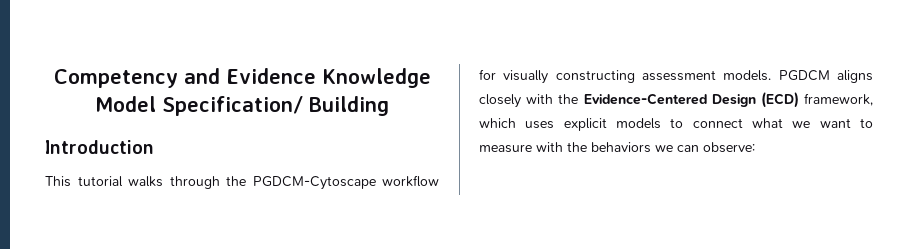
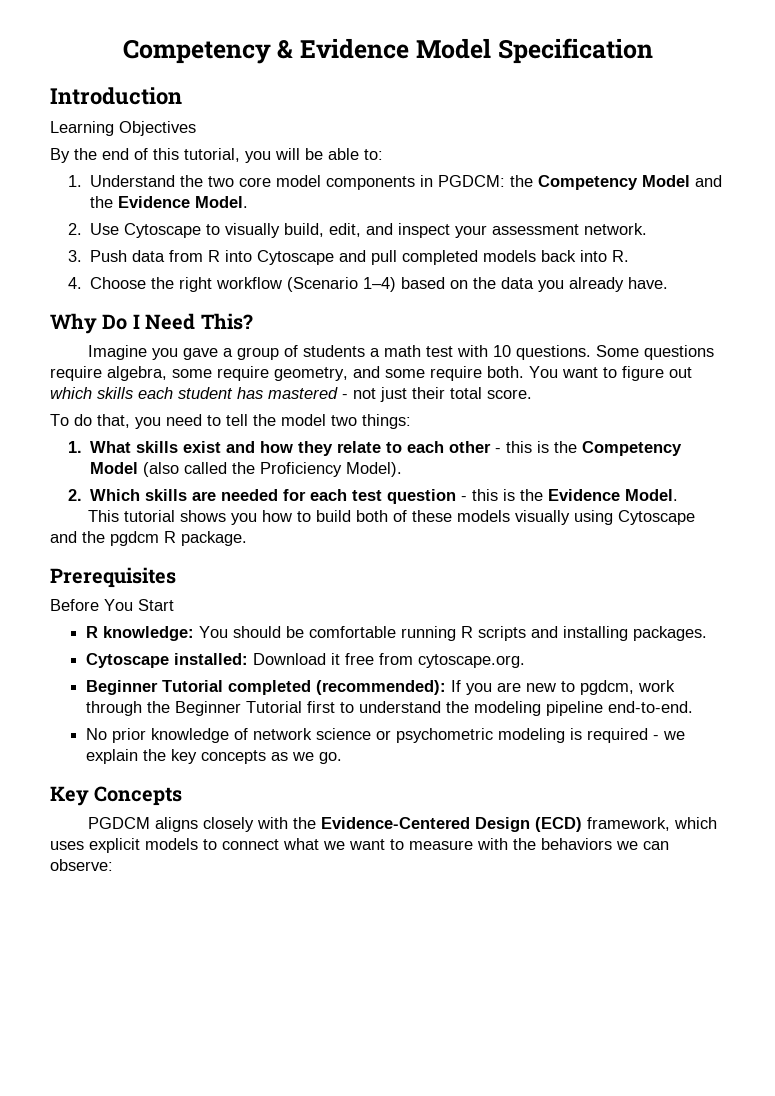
[53,68,431,88] [95,96,389,116] [45,140,154,154] [45,175,439,190] [479,69,772,84] Competency and Evidence Knowledge Model Specification/ Building // Introduction // This tutorial walks through the PGDCM-Cytoscape workflow for visually constructing assessment models. -> [122,38,653,64] [50,87,182,105] [50,121,196,136] [50,148,383,163] [68,175,723,190] [90,196,249,208] [68,223,648,238] [68,250,630,265] [68,277,669,292] [50,313,253,334] [88,345,715,360] [50,366,692,381] [50,387,532,402] [50,414,411,429] [68,441,683,456] [90,462,403,477] [68,489,679,504] [88,510,696,525] [50,531,247,546] [50,567,176,588] [50,599,174,611] [86,626,708,641] [86,653,526,668] [86,680,676,695] [86,701,694,716] [86,728,686,743] [86,749,343,764] [50,786,183,806] Competency & Evidence Model Specification // Introduction // Learning Objectives // By the end of this tutorial, you will be able to: // 1. Understand the two core model components in PGDCM: the Competency Model and the Evidence Model. // 2. Use Cytoscape to visually build, edit, and inspect your assessment network. // 3. Push data from R into Cytoscape and pull completed models back into R. // 4. Choose the right workflow (Scenario 1–4) based on the data you already have. // Why Do I Need This? // Imagine you gave a group of students a math test with 10 questions. Some questions require algebra, some require geometry, and some require both. You want to figure out which skills each student has mastered - not just their total score. // To do that, you need to tell the model two things: // 1. What skills exist and how they relate to each other - this is the Competency Model (also called the Proficiency Model). // 2. Which skills are needed for each test question - this is the Evidence Model. // This tutorial shows you how to build both of these models visually using Cytoscape and the pgdcm R package. // Prerequisites // Before You Start // R knowledge: You should be comfortable running R scripts and installing packages. // Cytoscape installed: Download it free from cytoscape.org. // Beginner Tutorial completed (recommended): If you are new to pgdcm, work through the Beginner Tutorial first to understand the modeling pipeline end-to-end. // No prior knowledge of network science or psychometric modeling is required - we explain the key concepts as we go. // Key Concepts //

